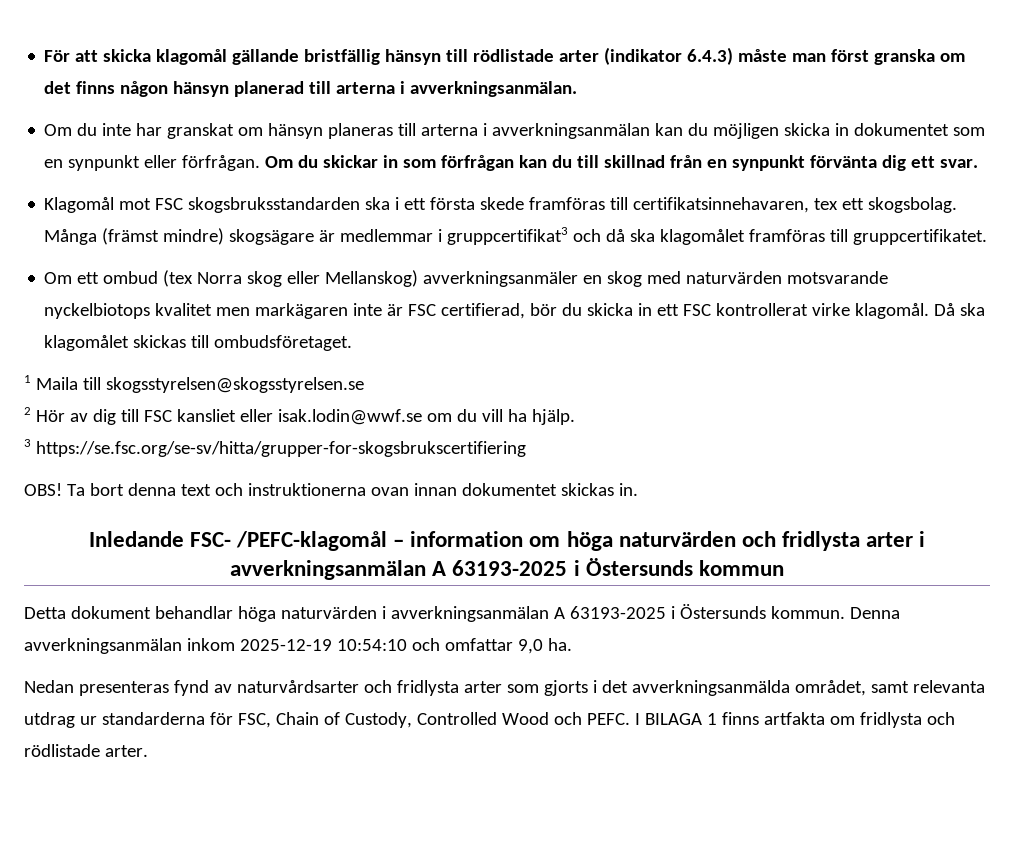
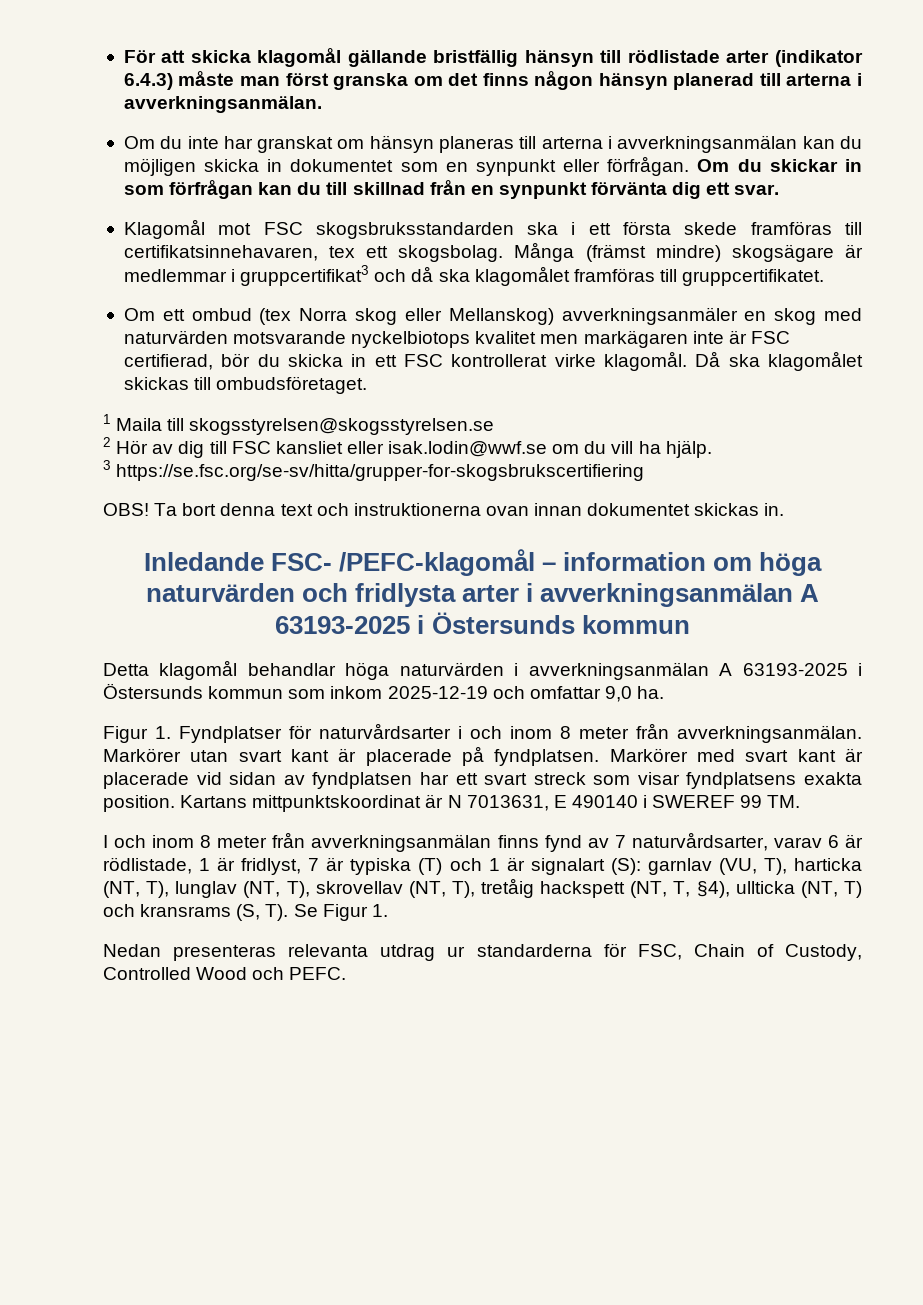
[70,606,151,619] dokument -> [159,660,238,680] klagomål
[770,606,900,619] [24,638,182,654] kommun. Denna avverkningsanmälan -> [208,686,326,699] kommun som
[336,639,407,651] 10:54:10 -> (488, 692) none
[24,680,909,696] Nedan presenteras fynd av naturvårdsarter och fridlysta arter som gjorts i det avverkningsanmälda området, samt -> [103,723,862,743] [103,746,863,766] [103,772,862,789] [103,794,801,812] [103,832,863,852] [103,857,862,875] [103,878,862,898] [103,904,388,921] [103,944,277,961] Figur 1. Fyndplatser för naturvårdsarter i och inom 8 meter från avverkningsanmälan. Markörer utan svart kant är placerade på fyndplatsen. Markörer med svart kant är placerade vid sidan av fyndplatsen har ett svart streck som visar fyndplatsens exakta position. Kartans mittpunktskoordinat är N 7013631, E 490140 i SWEREF 99 TM. // I och inom 8 meter från avverkningsanmälan finns fynd av 7 naturvårdsarter, varav 6 är rödlistade, 1 är fridlyst, 7 är typiska (T) och 1 är signalart (S): garnlav (VU, T), harticka (NT, T), lunglav (NT, T), skrovellav (NT, T), tretåig hackspett (NT, T, §4), ullticka (NT, T) och kransrams (S, T). Se Figur 1. // Nedan presenteras
[634,712,955,728] [24,744,148,757] I BILAGA 1 finns artfakta om fridlysta och rödlistade arter. -> (347, 973) none

